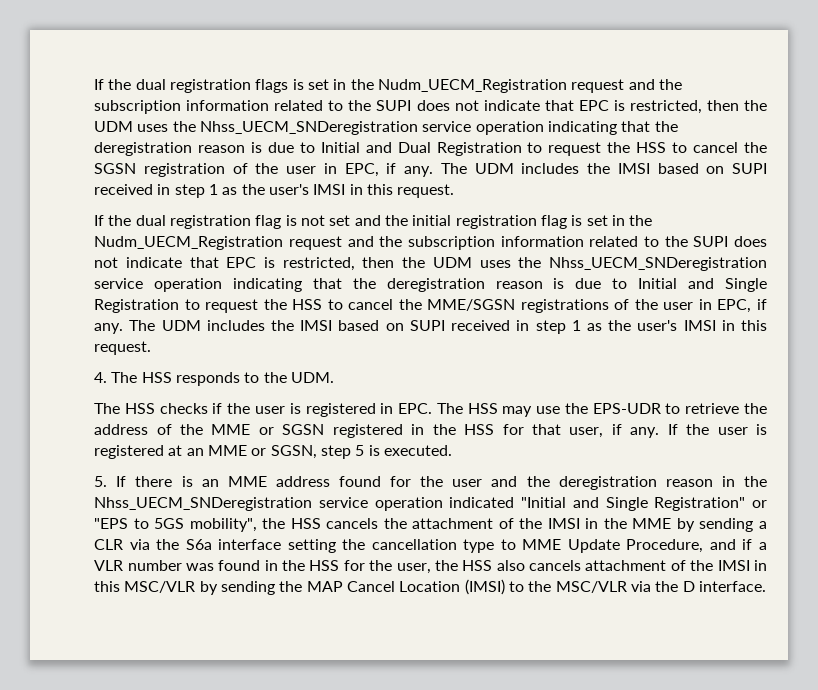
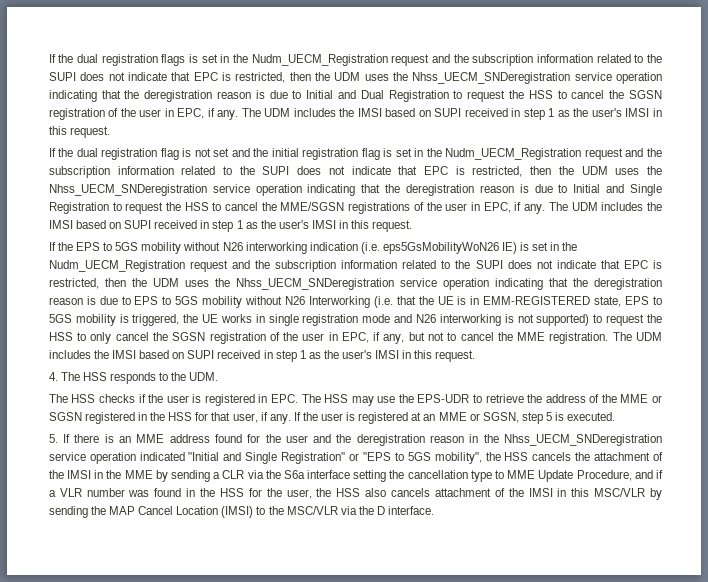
(152, 348) none -> [48,242,578,254] [48,260,662,272] [48,278,662,290] [48,296,662,308] [48,314,663,326] [48,332,662,344] [48,350,476,362] // If the EPS to 5GS mobility without N26 interworking indication (i.e. eps5GsMobilityWoN26 IE) is set in the Nudm_UECM_Registration request and the subscription information related to the SUPI does not indicate that EPC is restricted, then the UDM uses the Nhss_UECM_SNDeregistration service operation indicating that the deregistration reason is due to EPS to 5GS mobility without N26 Interworking (i.e. that the UE is in EMM-REGISTERED state, EPS to 5GS mobility is triggered, the UE works in single registration mode and N26 interworking is not supported) to request the HSS to only cancel the SGSN registration of the user in EPC, if any, but not to cancel the MME registration. The UDM includes the IMSI based on SUPI received in step 1 as the user's IMSI in this request.

